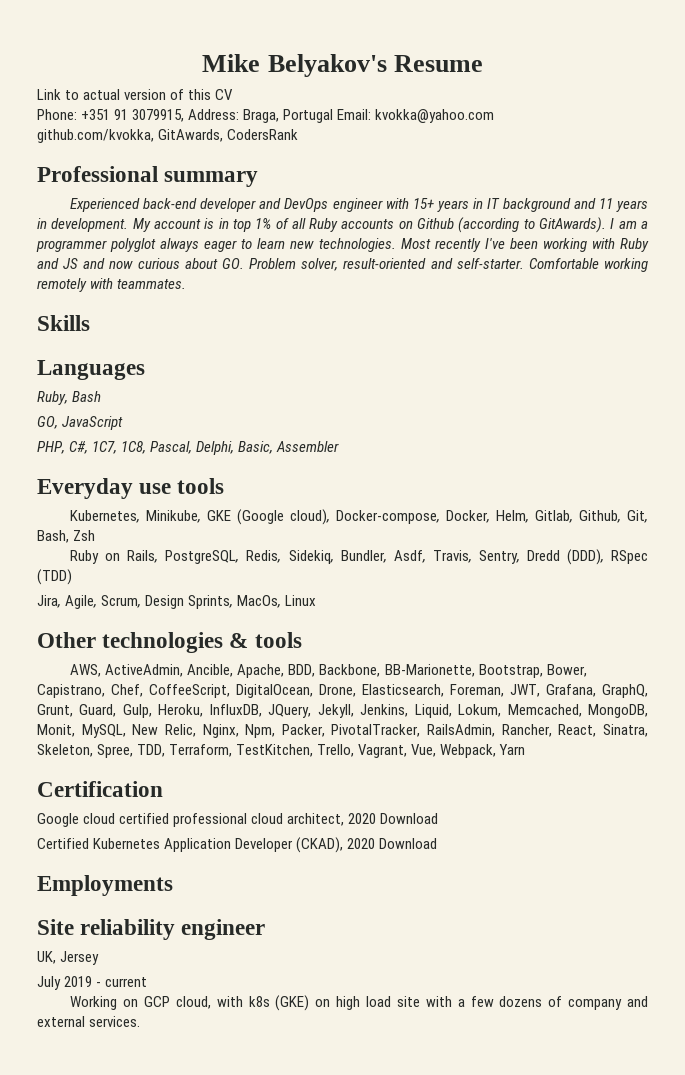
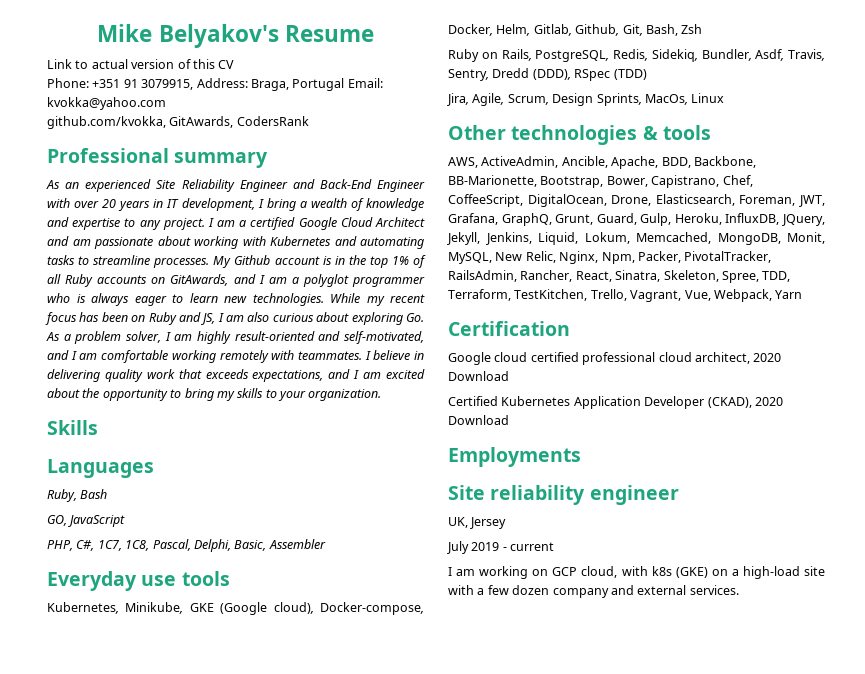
[70,198,648,212] [37,218,151,232] Experienced back-end developer and DevOps engineer with 15+ years in IT background and 11 years in development. My -> [46,179,425,192] [47,198,424,211] [47,217,426,230] [47,236,424,249] [47,255,271,268] As an experienced Site Reliability Engineer and Back-End Engineer with over 20 years in IT development, I bring a wealth of knowledge and expertise to any project. I am a certified Google Cloud Architect and am passionate about working with Kubernetes and automating tasks to streamline processes. My Github
(229, 223) none -> [348,255,366,265] the
[417,217,648,233] [36,238,157,252] Github (according to GitAwards). I am a programmer polyglot -> [170,274,425,287] [47,293,86,303] GitAwards, and I am a polyglot programmer who is
[400,238,649,252] [37,258,648,272] [37,278,187,292] Most recently I've been working with Ruby and JS and now curious about GO. Problem solver, result-oriented and self-starter. Comfortable working remotely with teammates. -> [330,293,425,306] [45,312,424,325] [46,331,425,344] [47,350,424,363] [47,369,426,382] [47,388,382,401] While my recent focus has been on Ruby and JS, I am also curious about exploring Go. As a problem solver, I am highly result-oriented and self-motivated, and I am comfortable working remotely with teammates. I believe in delivering quality work that exceeds expectations, and I am excited about the opportunity to bring my skills to your organization.
[70,996,118,1010] Working -> [448,566,529,579] I am working
[336,996,392,1010] high load -> [731,566,800,579] a high-load
[499,996,563,1007] dozens of -> [512,585,550,595] dozen

